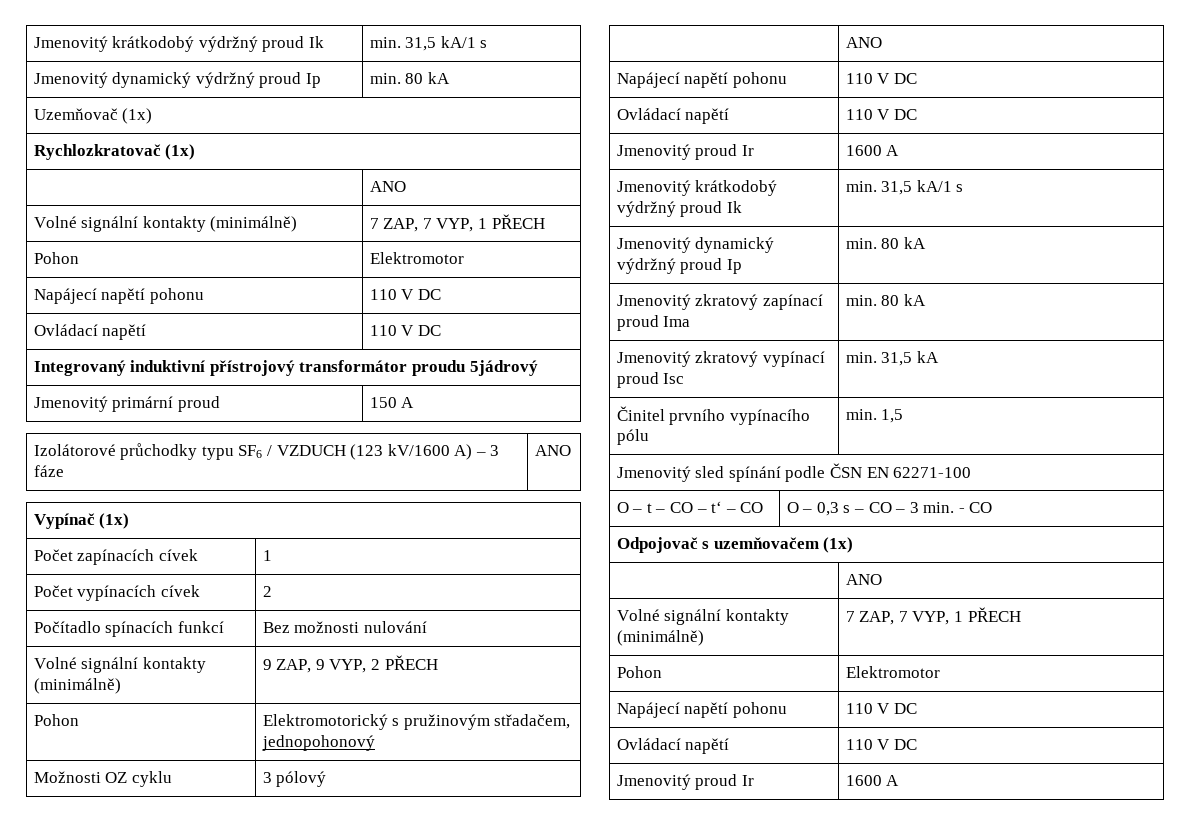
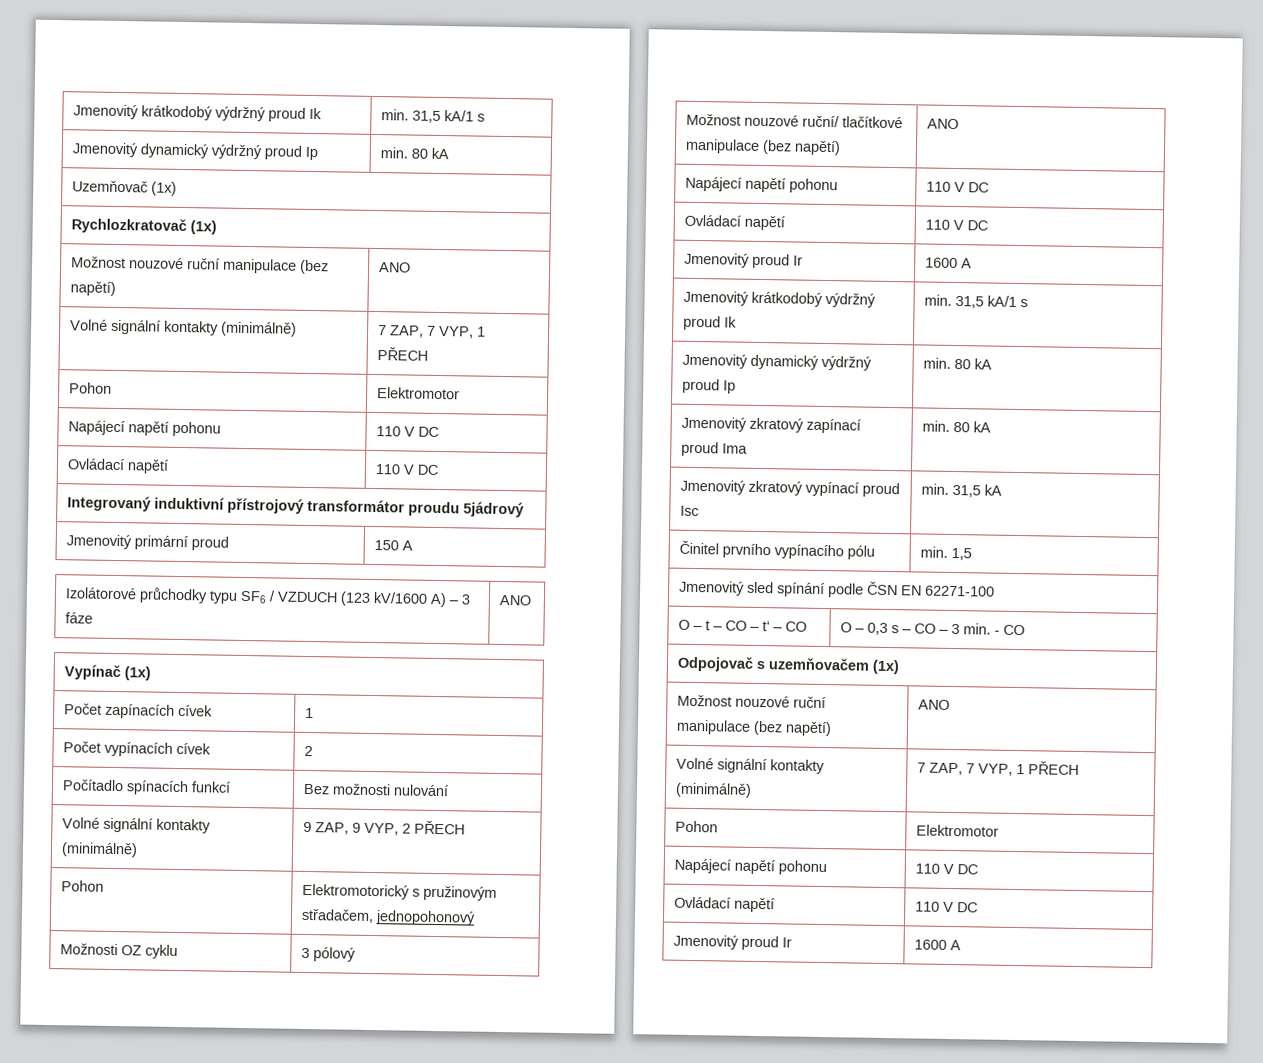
(196, 152) none -> [71,256,330,275] [70,281,117,296] Možnost nouzové ruční manipulace (bez napětí)
(327, 779) none -> [686,113,904,129] [685,138,842,156] Možnost nouzové ruční/ tlačítkové manipulace (bez napětí)
(854, 545) none -> [677,694,827,709] [676,719,833,737] Možnost nouzové ruční manipulace (bez napětí)

